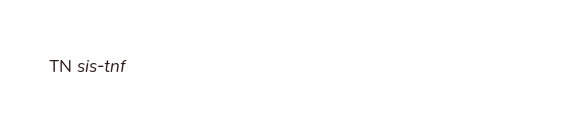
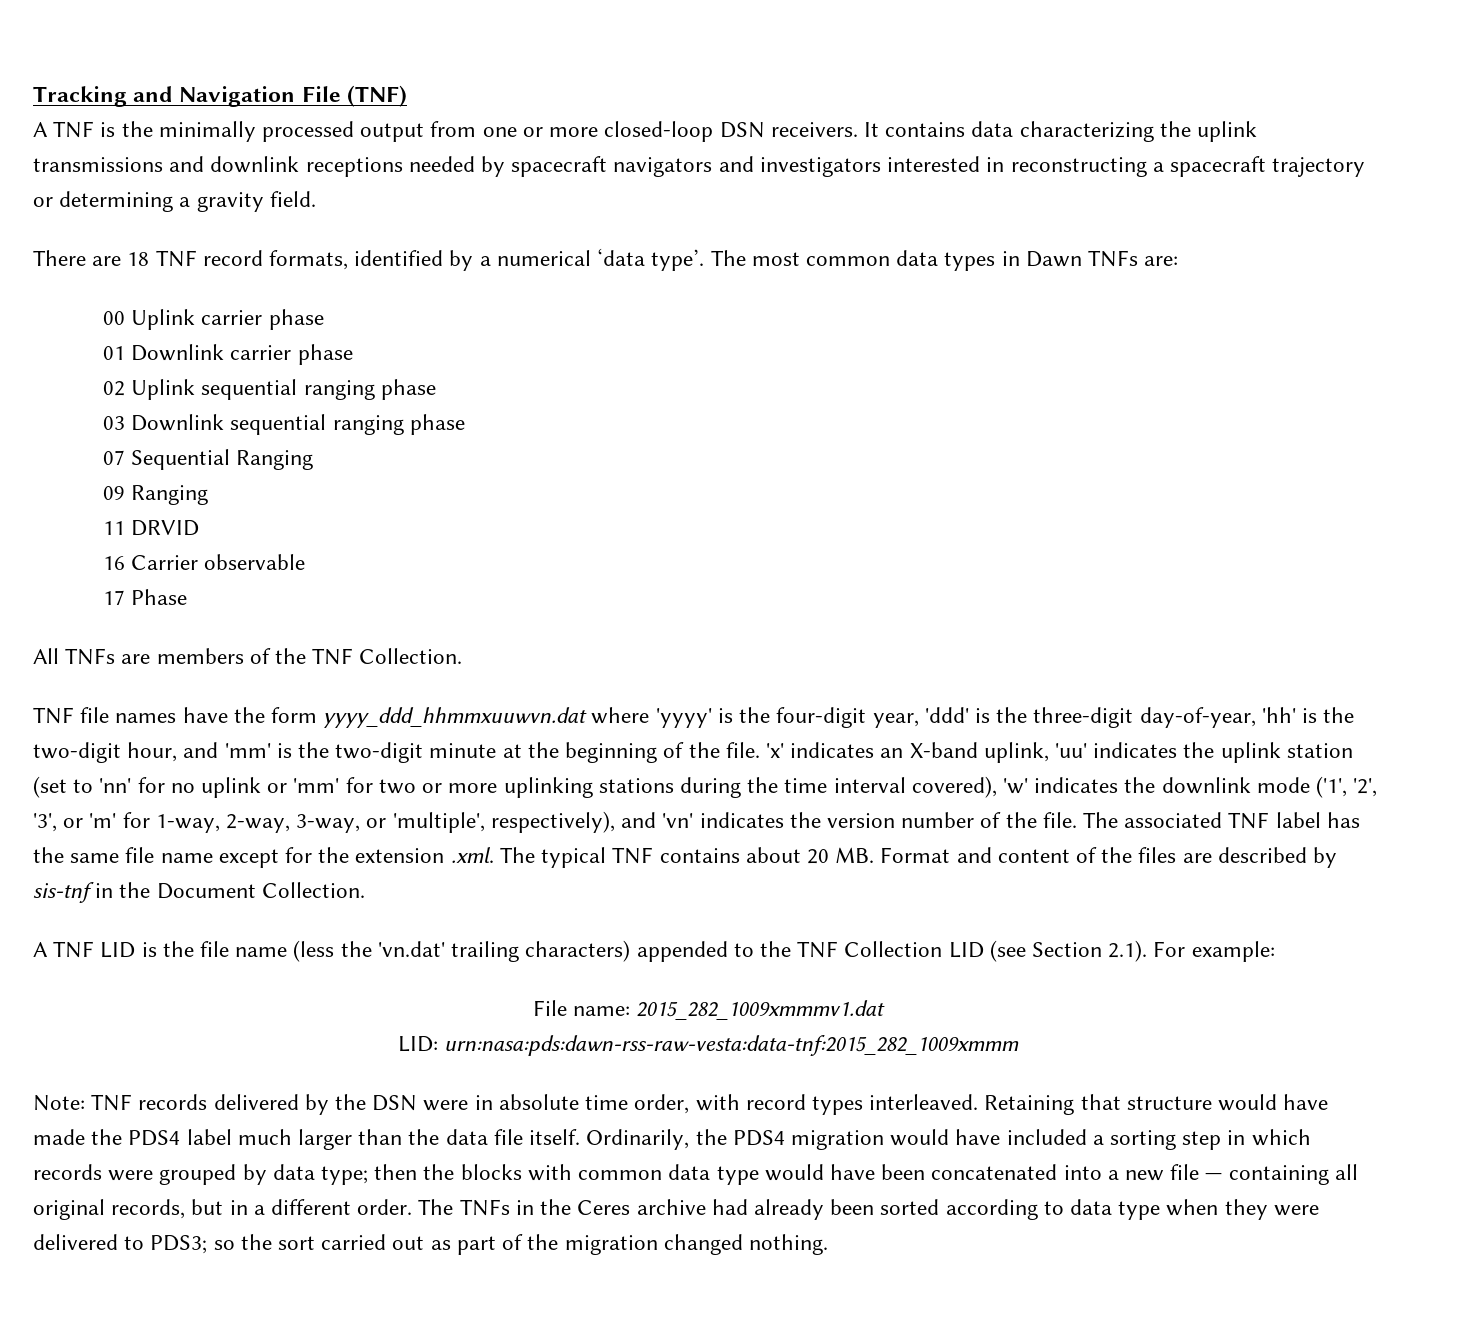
[49,59,127,72] TN sis-tnf -> [33,85,407,107] [33,121,1257,142] [33,156,1366,177] [33,191,316,212] [33,248,1179,271] [103,309,324,330] [103,344,353,365] [103,379,436,400] [103,414,465,435] [103,449,314,470] [103,485,209,505] [103,520,200,536] [103,554,306,570] [103,589,188,605] [33,648,463,665] [33,707,1355,728] [33,742,1353,763] [33,776,1378,798] [33,811,1360,833] [33,847,1338,868] [33,882,365,903] [33,940,1275,962] [532,1000,886,1020] [397,1035,1020,1056] [33,1094,1329,1115] [33,1129,1311,1150] [33,1164,1358,1185] [33,1199,1319,1220] [33,1234,828,1255] Tracking and Navigation File (TNF) // A TNF is the minimally processed output from one or more closed-loop DSN receivers. It contains data characterizing the uplink transmissions and downlink receptions needed by spacecraft navigators and investigators interested in reconstructing a spacecraft trajectory or determining a gravity field. // There are 18 TNF record formats, identified by a numerical ‘data type’. The most common data types in Dawn TNFs are: // 00 Uplink carrier phase // 01 Downlink carrier phase // 02 Uplink sequential ranging phase // 03 Downlink sequential ranging phase // 07 Sequential Ranging // 09 Ranging // 11 DRVID // 16 Carrier observable // 17 Phase // All TNFs are members of the TNF Collection. // TNF file names have the form yyyy_ddd_hhmmxuuwvn.dat where 'yyyy' is the four-digit year, 'ddd' is the three-digit day-of-year, 'hh' is the two-digit hour, and 'mm' is the two-digit minute at the beginning of the file. 'x' indicates an X-band uplink, 'uu' indicates the uplink station (set to 'nn' for no uplink or 'mm' for two or more uplinking stations during the time interval covered), 'w' indicates the downlink mode ('1', '2', '3', or 'm' for 1-way, 2-way, 3-way, or 'multiple', respectively), and 'vn' indicates the version number of the file. The associated TNF label has the same file name except for the extension .xml. The typical TNF contains about 20 MB. Format and content of the files are described by sis-tnf in the Document Collection. // A TNF LID is the file name (less the 'vn.dat' trailing characters) appended to the TNF Collection LID (see Section 2.1). For example: // File name: 2015_282_1009xmmmv1.dat // LID: urn:nasa:pds:dawn-rss-raw-vesta:data-tnf:2015_282_1009xmmm // Note: TNF records delivered by the DSN were in absolute time order, with record types interleaved. Retaining that structure would have made the PDS4 label much larger than the data file itself. Ordinarily, the PDS4 migration would have included a sorting step in which records were grouped by data type; then the blocks with common data type would have been concatenated into a new file — containing all original records, but in a different order. The TNFs in the Ceres archive had already been sorted according to data type when they were delivered to PDS3; so the sort carried out as part of the migration changed nothing.

